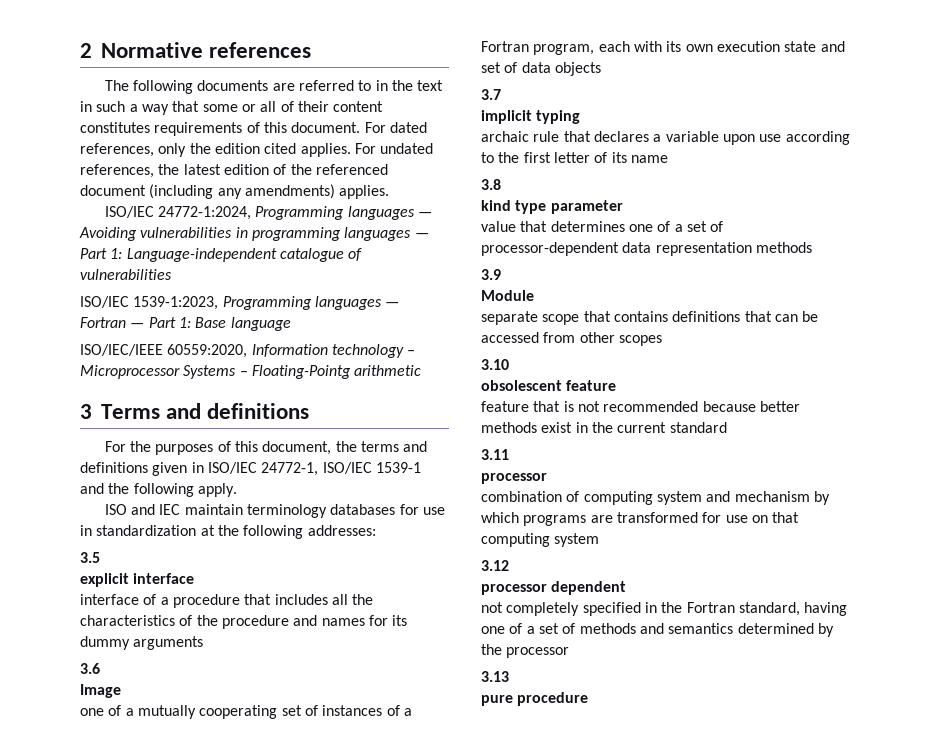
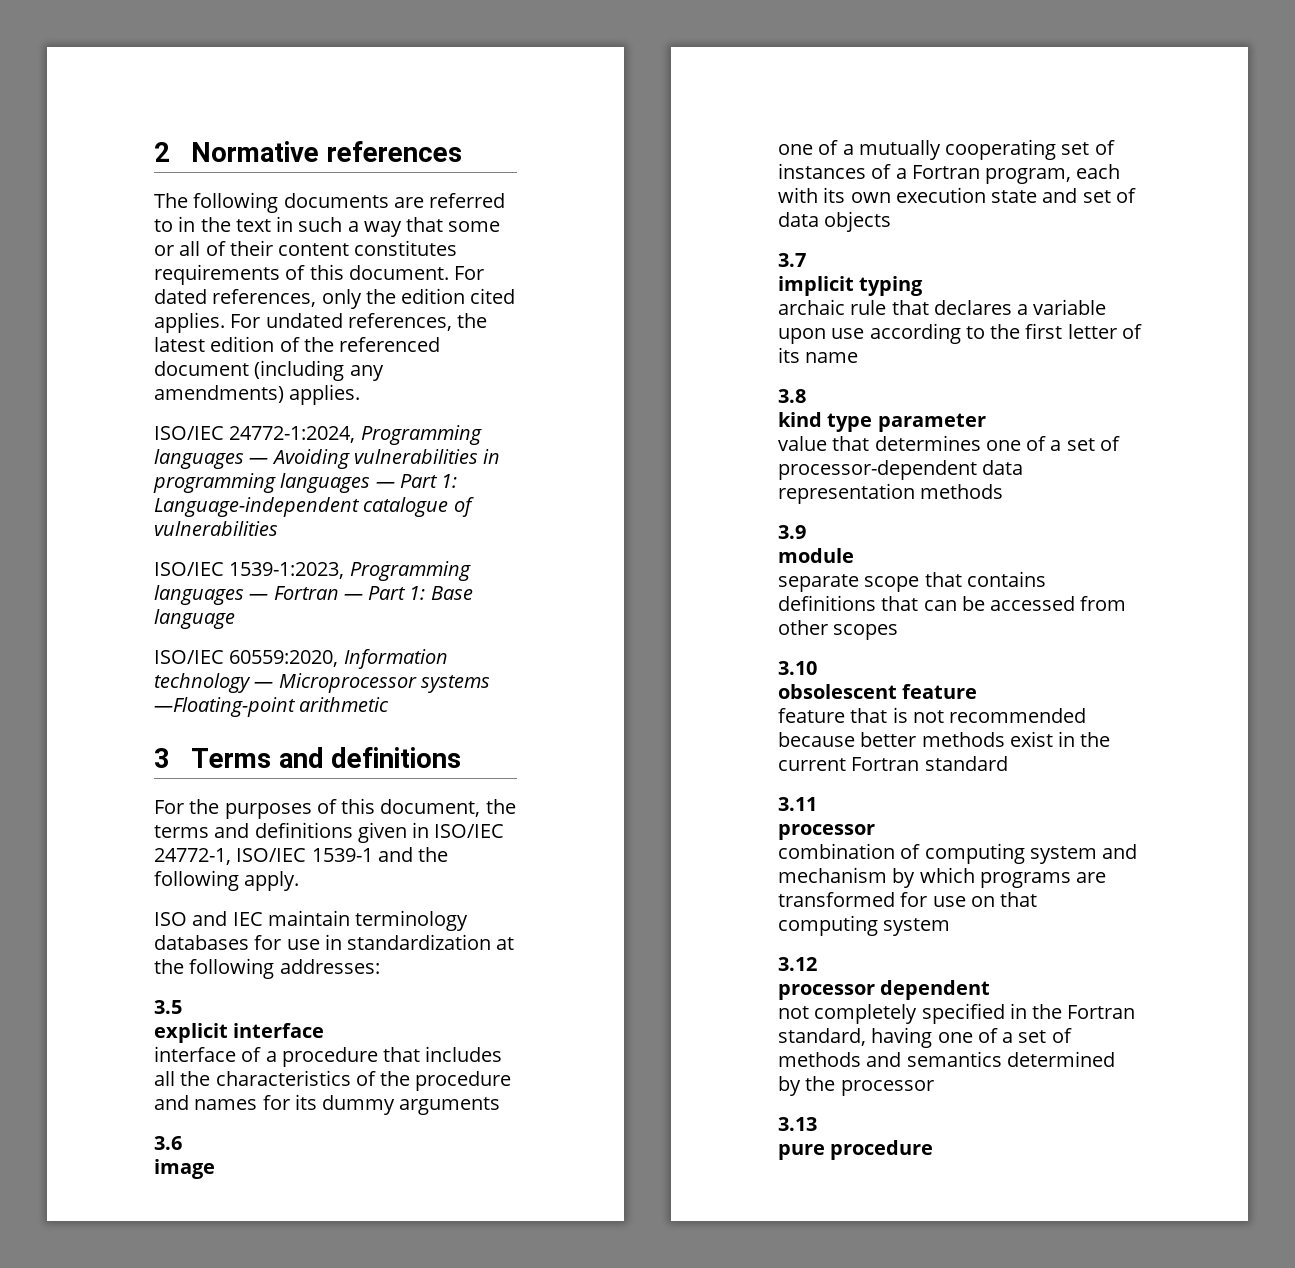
[80,344,163,356] ISO/IEC/IEEE -> [154,650,224,664] ISO/IEC
[407,350,416,355] [80,365,351,379] – Microprocessor Systems – Floating-Pointg -> [254,673,490,693] [154,697,296,717] — Microprocessor systems —Floating-point
[80,684,121,698] Image -> [154,1159,215,1179] image
[481,290,534,301] Module -> [778,548,854,563] module
(667, 427) none -> [851,757,920,771] Fortran

